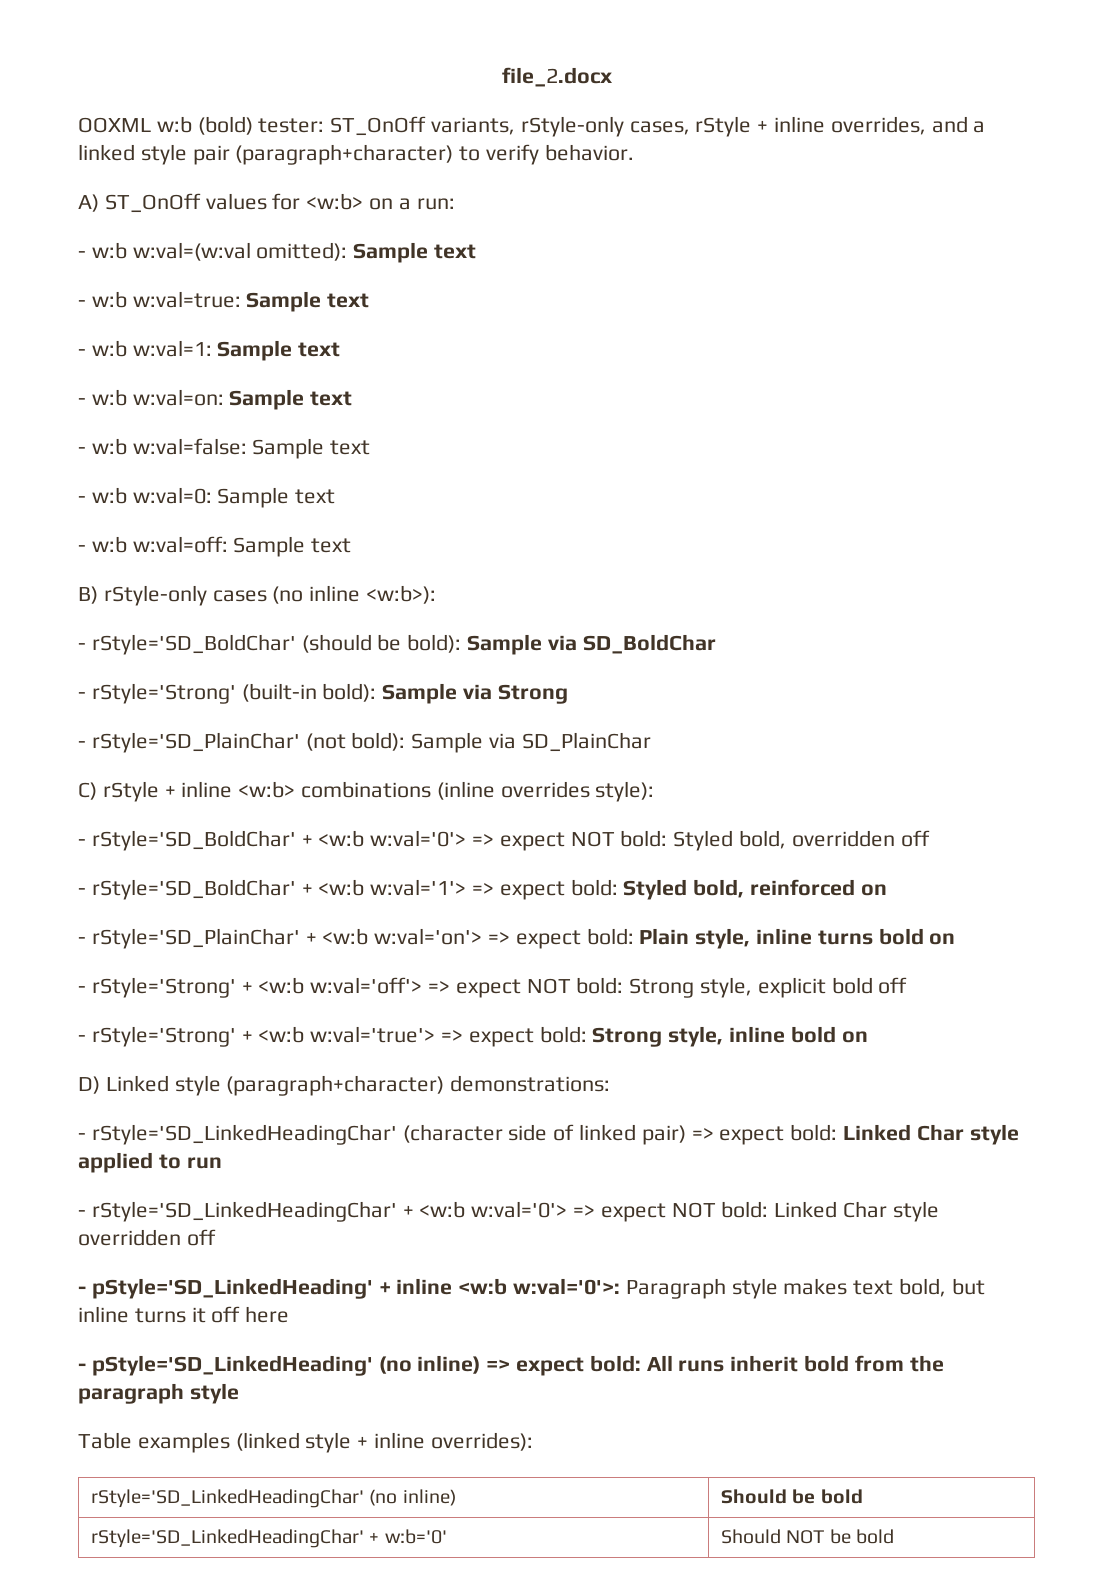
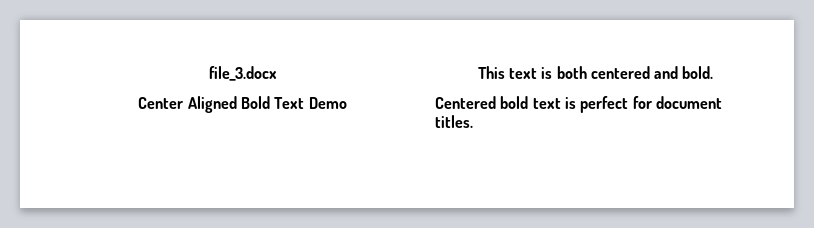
[502,67,613,87] [78,116,986,137] [78,144,634,165] [78,193,455,213] [78,242,477,263] [78,291,370,312] [78,340,341,361] [78,389,353,410] [78,438,371,459] [78,487,336,508] [78,536,352,557] [78,585,437,606] [78,634,716,655] [78,683,568,704] [78,732,651,753] [78,781,655,802] [78,830,930,851] [78,879,887,900] [78,928,956,949] [78,977,908,998] [78,1026,868,1047] [78,1075,611,1096] [78,1124,1019,1145] [78,1152,222,1173] [78,1201,939,1222] [78,1229,216,1246] [78,1278,985,1299] [78,1306,290,1323] [78,1355,944,1376] [78,1383,239,1404] [78,1432,533,1453] [91,1489,456,1508] [721,1489,863,1504] [91,1529,447,1548] [721,1529,894,1544] file_2.docx // OOXML w:b (bold) tester: ST_OnOff variants, rStyle-only cases, rStyle + inline overrides, and a linked style pair (paragraph+character) to verify behavior. // A) ST_OnOff values for <w:b> on a run: // - w:b w:val=(w:val omitted): Sample text // - w:b w:val=true: Sample text // - w:b w:val=1: Sample text // - w:b w:val=on: Sample text // - w:b w:val=false: Sample text // - w:b w:val=0: Sample text // - w:b w:val=off: Sample text // B) rStyle-only cases (no inline <w:b>): // - rStyle='SD_BoldChar' (should be bold): Sample via SD_BoldChar // - rStyle='Strong' (built-in bold): Sample via Strong // - rStyle='SD_PlainChar' (not bold): Sample via SD_PlainChar // C) rStyle + inline <w:b> combinations (inline overrides style): // - rStyle='SD_BoldChar' + <w:b w:val='0'> => expect NOT bold: Styled bold, overridden off // - rStyle='SD_BoldChar' + <w:b w:val='1'> => expect bold: Styled bold, reinforced on // - rStyle='SD_PlainChar' + <w:b w:val='on'> => expect bold: Plain style, inline turns bold on // - rStyle='Strong' + <w:b w:val='off'> => expect NOT bold: Strong style, explicit bold off // - rStyle='Strong' + <w:b w:val='true'> => expect bold: Strong style, inline bold on // D) Linked style (paragraph+character) demonstrations: // - rStyle='SD_LinkedHeadingChar' (character side of linked pair) => expect bold: Linked Char style applied to run // - rStyle='SD_LinkedHeadingChar' + <w:b w:val='0'> => expect NOT bold: Linked Char style overridden off // - pStyle='SD_LinkedHeading' + inline <w:b w:val='0'>: Paragraph style makes text bold, but inline turns it off here // - pStyle='SD_LinkedHeading' (no inline) => expect bold: All runs inherit bold from the paragraph style // Table examples (linked style + inline overrides): // rStyle='SD_LinkedHeadingChar' (no inline) | Should be bold // rStyle='SD_LinkedHeadingChar' + w:b='0' | Should NOT be bold -> [208,66,277,81] [138,96,347,113] [477,66,714,79] [435,96,722,113] [435,115,473,128] file_3.docx // Center Aligned Bold Text Demo // This text is both centered and bold. // Centered bold text is perfect for document titles.

